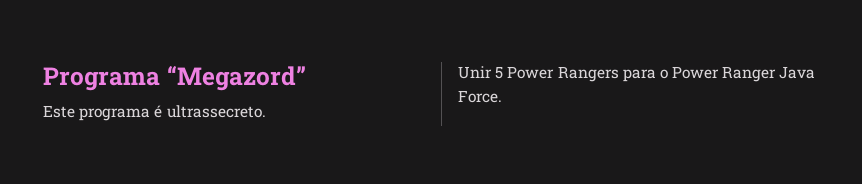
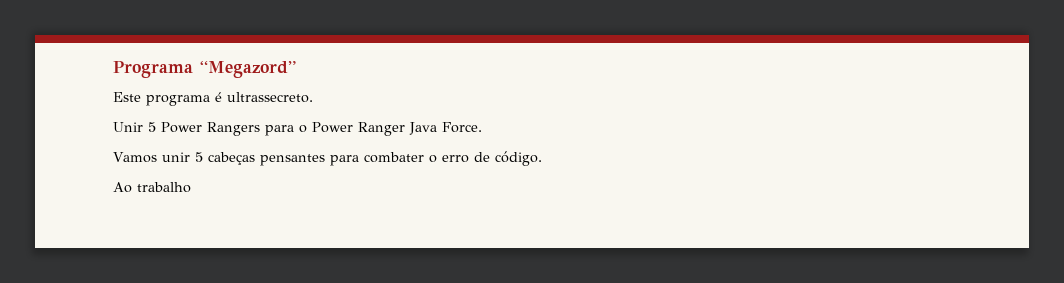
(502, 96) none -> [113,151,542,166] [113,182,191,193] // Vamos unir 5 cabeças pensantes para combater o erro de código. // Ao trabalho

